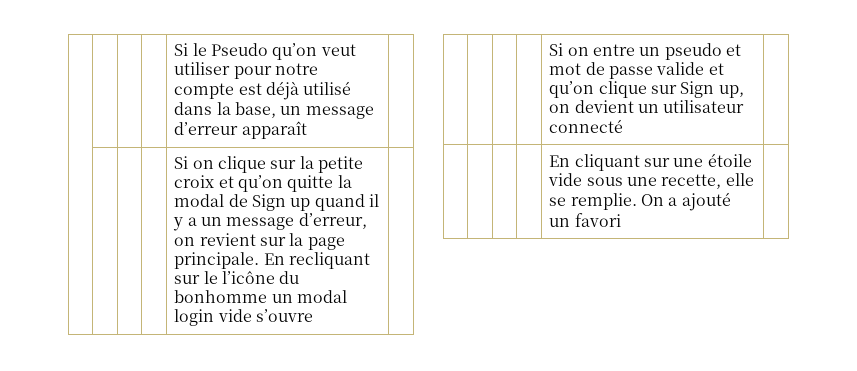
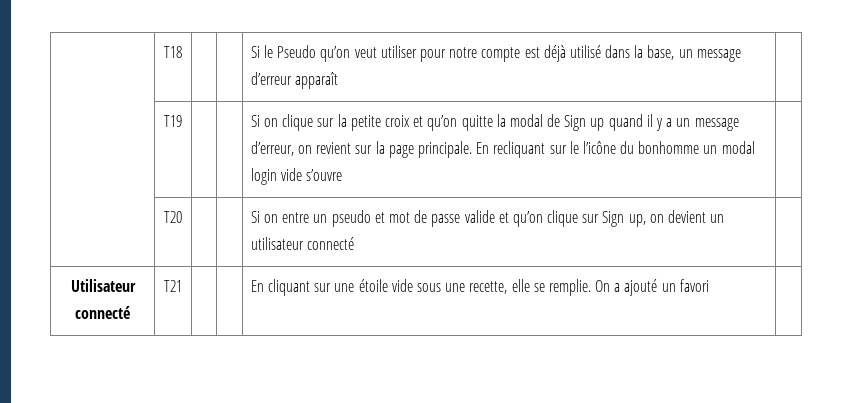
(174, 49) | -> [164,46,182,58] | T18
(307, 130) none -> [164,115,182,127] T19
(313, 315) none -> [164,211,182,223] T20
(624, 126) | -> [70,279,136,292] [75,306,130,319] [164,280,182,292] Utilisateur connecté | T21

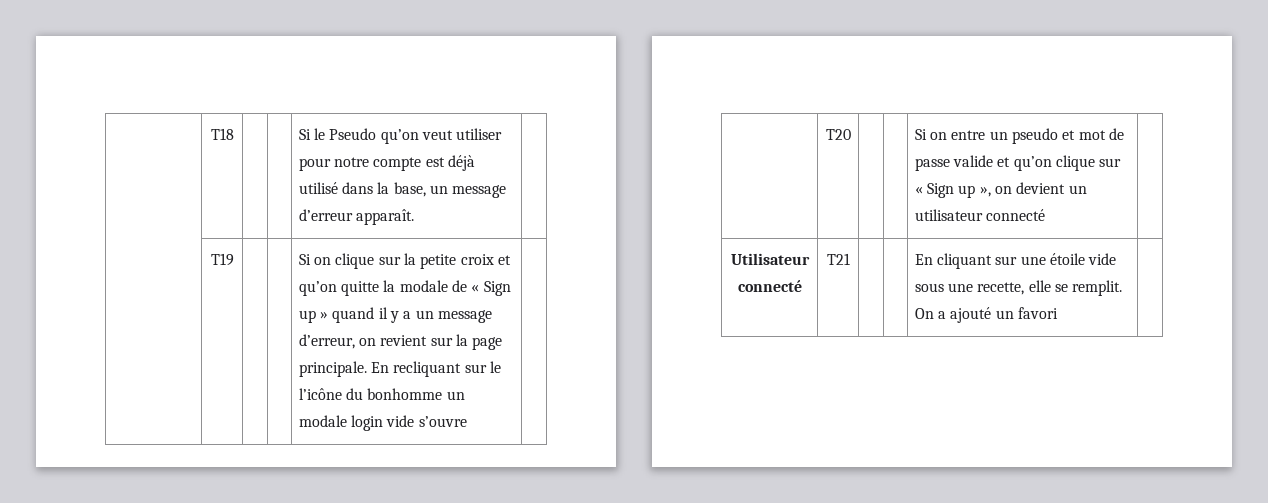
[295,72,339,89] apparaît -> [356,209,415,225] apparaît.
[509,114,605,131] modal de Sign up -> [399,280,511,296] [298,310,329,323] modale de « Sign up »
[721,141,755,154] modal -> [298,415,347,427] modale
[602,211,646,227] Sign up, -> [914,183,991,198] « Sign up »,
[548,279,591,296] remplie. -> [1072,280,1123,296] remplit.

